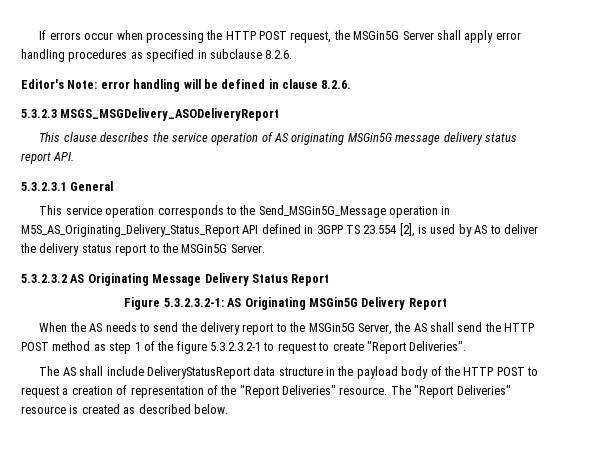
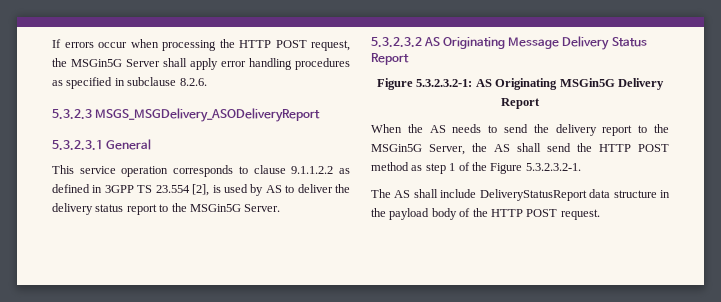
[21,79,352,92] [21,108,280,121] [39,132,517,145] [21,152,75,164] Editor's Note: error handling will be defined in clause 8.2.6. // 5.3.2.3 MSGS_MSGDelivery_ASODeliveryReport // This clause describes the service operation of AS originating MSGin5G message delivery status report API. -> [52,108,321,122] 5.3.2.3 MSGS_MSGDelivery_ASODeliveryReport
[239,205,451,218] [21,224,259,237] the Send_MSGin5G_Message operation in M5S_AS_Originating_Delivery_Status_Report API -> [253,165,351,174] clause 9.1.1.2.2 as
[176,341,467,354] figure 5.3.2.3.2-1 to request to create "Report Deliveries". -> [490,163,581,174] Figure 5.3.2.3.2-1.
[527,367,539,376] [21,385,511,398] [21,404,228,414] to request a creation of representation of the "Report Deliveries" resource. The "Report Deliveries" resource is created as described below. -> [560,209,600,220] request.

